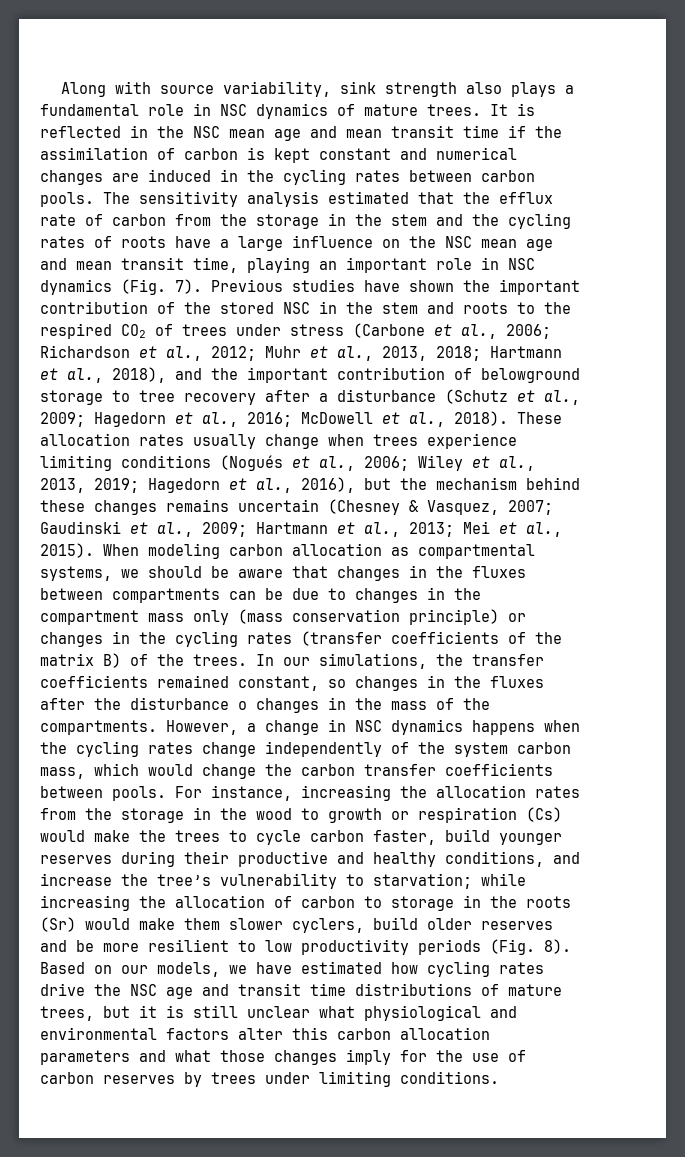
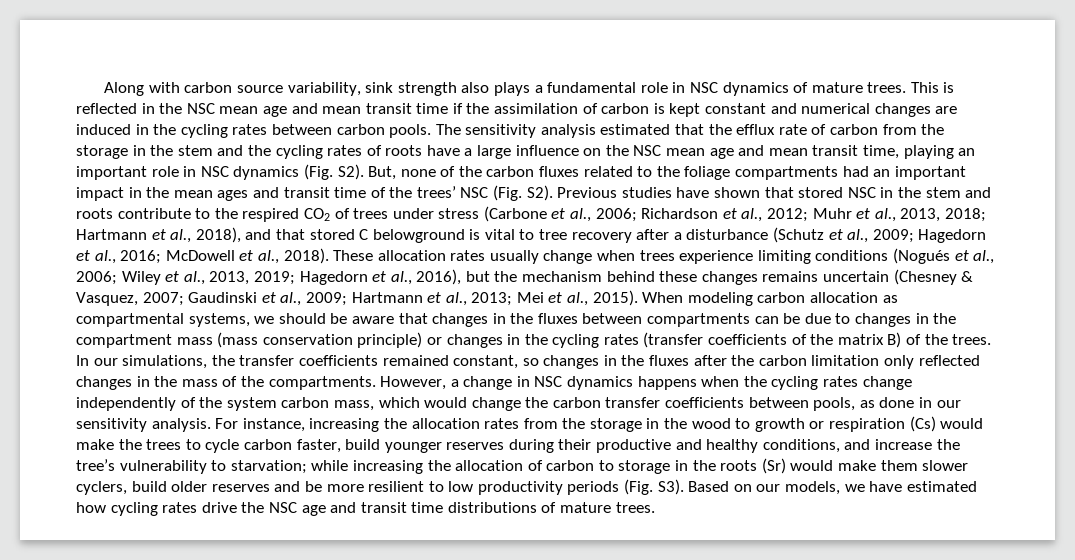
(151, 87) none -> [184,82,233,93] carbon
[490,104,508,116] It -> [910,82,939,93] This
[175,279,580,295] [40,301,211,314] 7). Previous studies have shown the important contribution of the -> [337,164,966,180] [76,185,794,201] S2). But, none of the carbon fluxes related to the foliage compartments had an important impact in the mean ages and transit time of the trees’ NSC (Fig. S2). Previous studies have shown that
(508, 308) none -> [117,208,191,219] contribute
[211,367,580,383] [40,390,103,405] the important contribution of belowground storage -> [275,229,515,243] that stored C belowground is vital
[193,610,229,625] only -> (213, 341) none
[130,697,247,710] disturbance o -> [758,355,980,369] carbon limitation only reflected
[112,786,166,801] pools. -> [813,397,961,411] [76,418,211,432] pools, as done in our sensitivity analysis.
[544,939,571,954] 8). -> [657,479,684,495] S3).
[40,1005,517,1021] [40,1027,490,1040] [40,1049,526,1065] [40,1071,499,1087] trees, but it is still unclear what physiological and environmental factors alter this carbon allocation parameters and what those changes imply for the use of carbon reserves by trees under limiting conditions. -> [615,502,655,513] trees.

